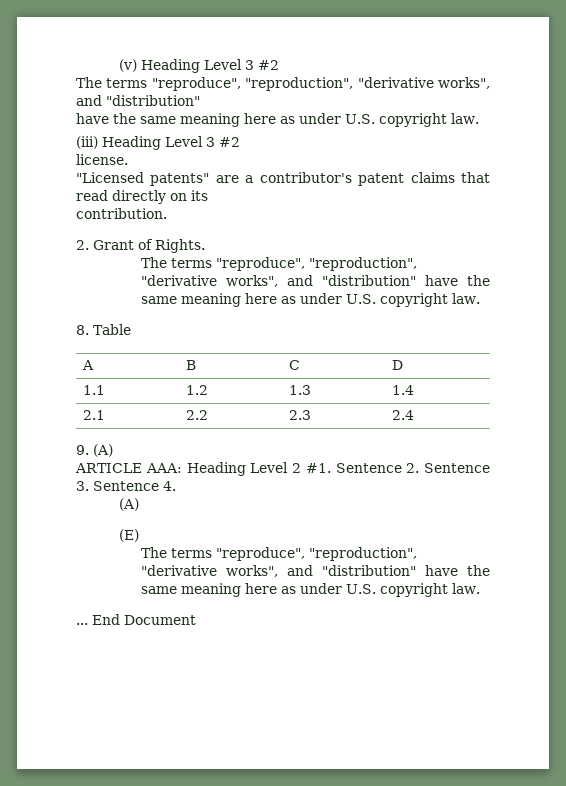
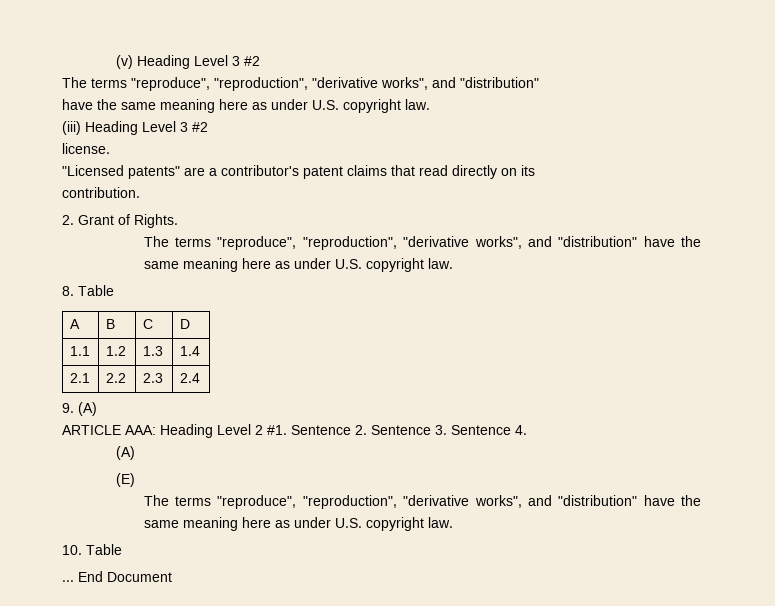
(481, 588) none -> [62,544,122,555] // 10. Table

